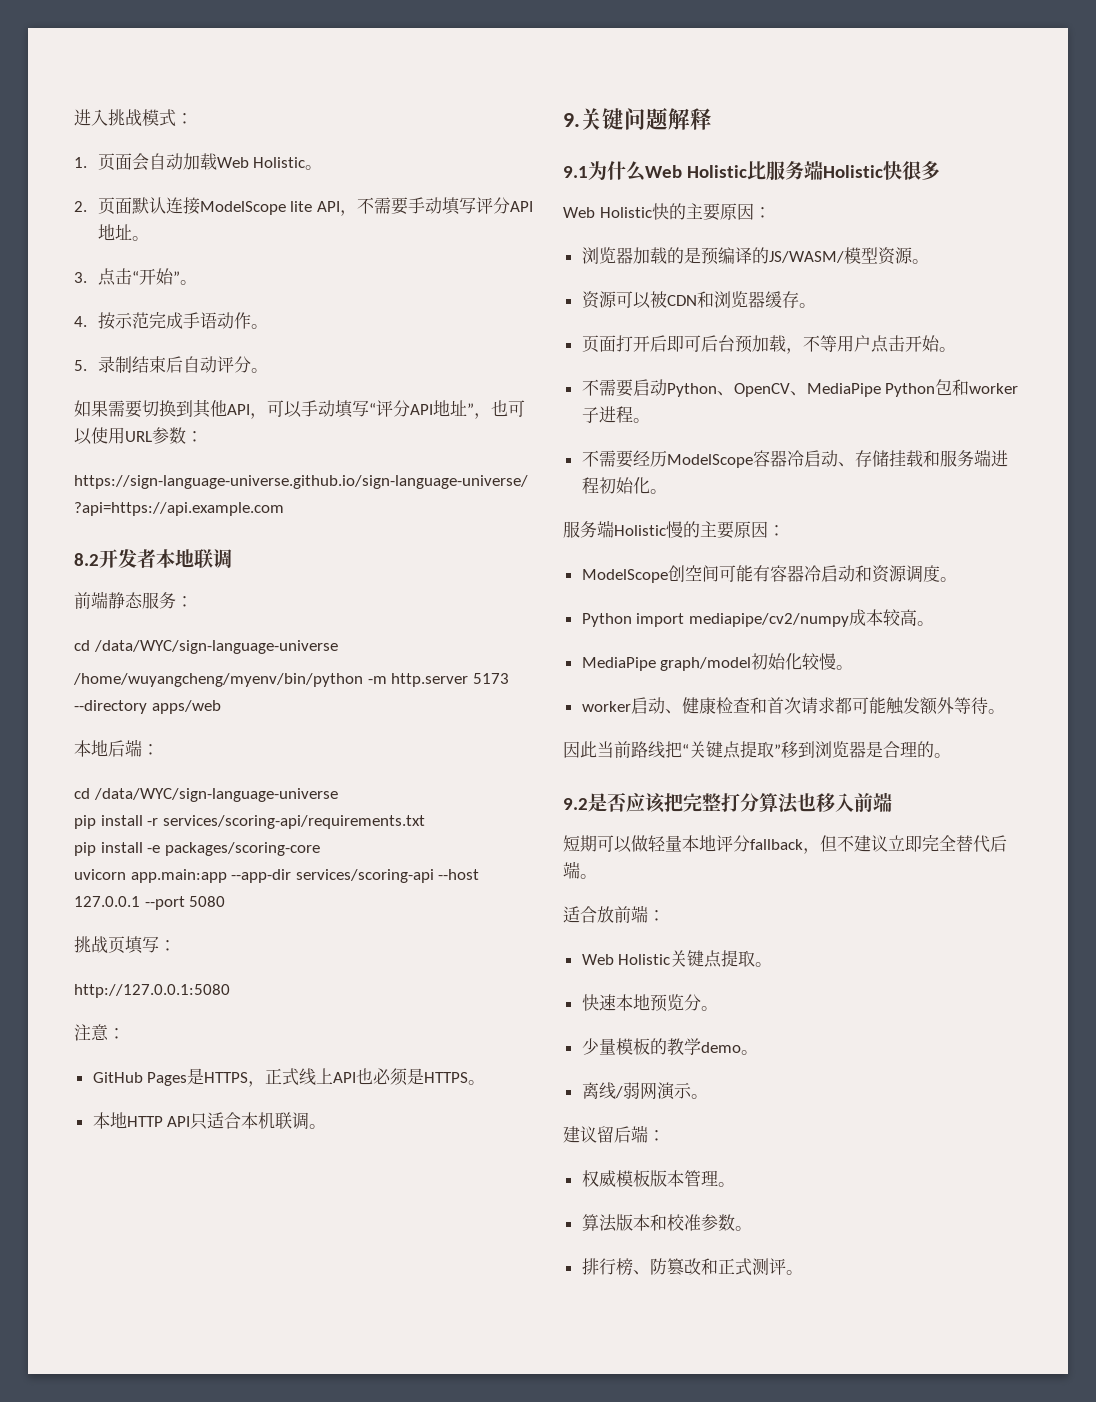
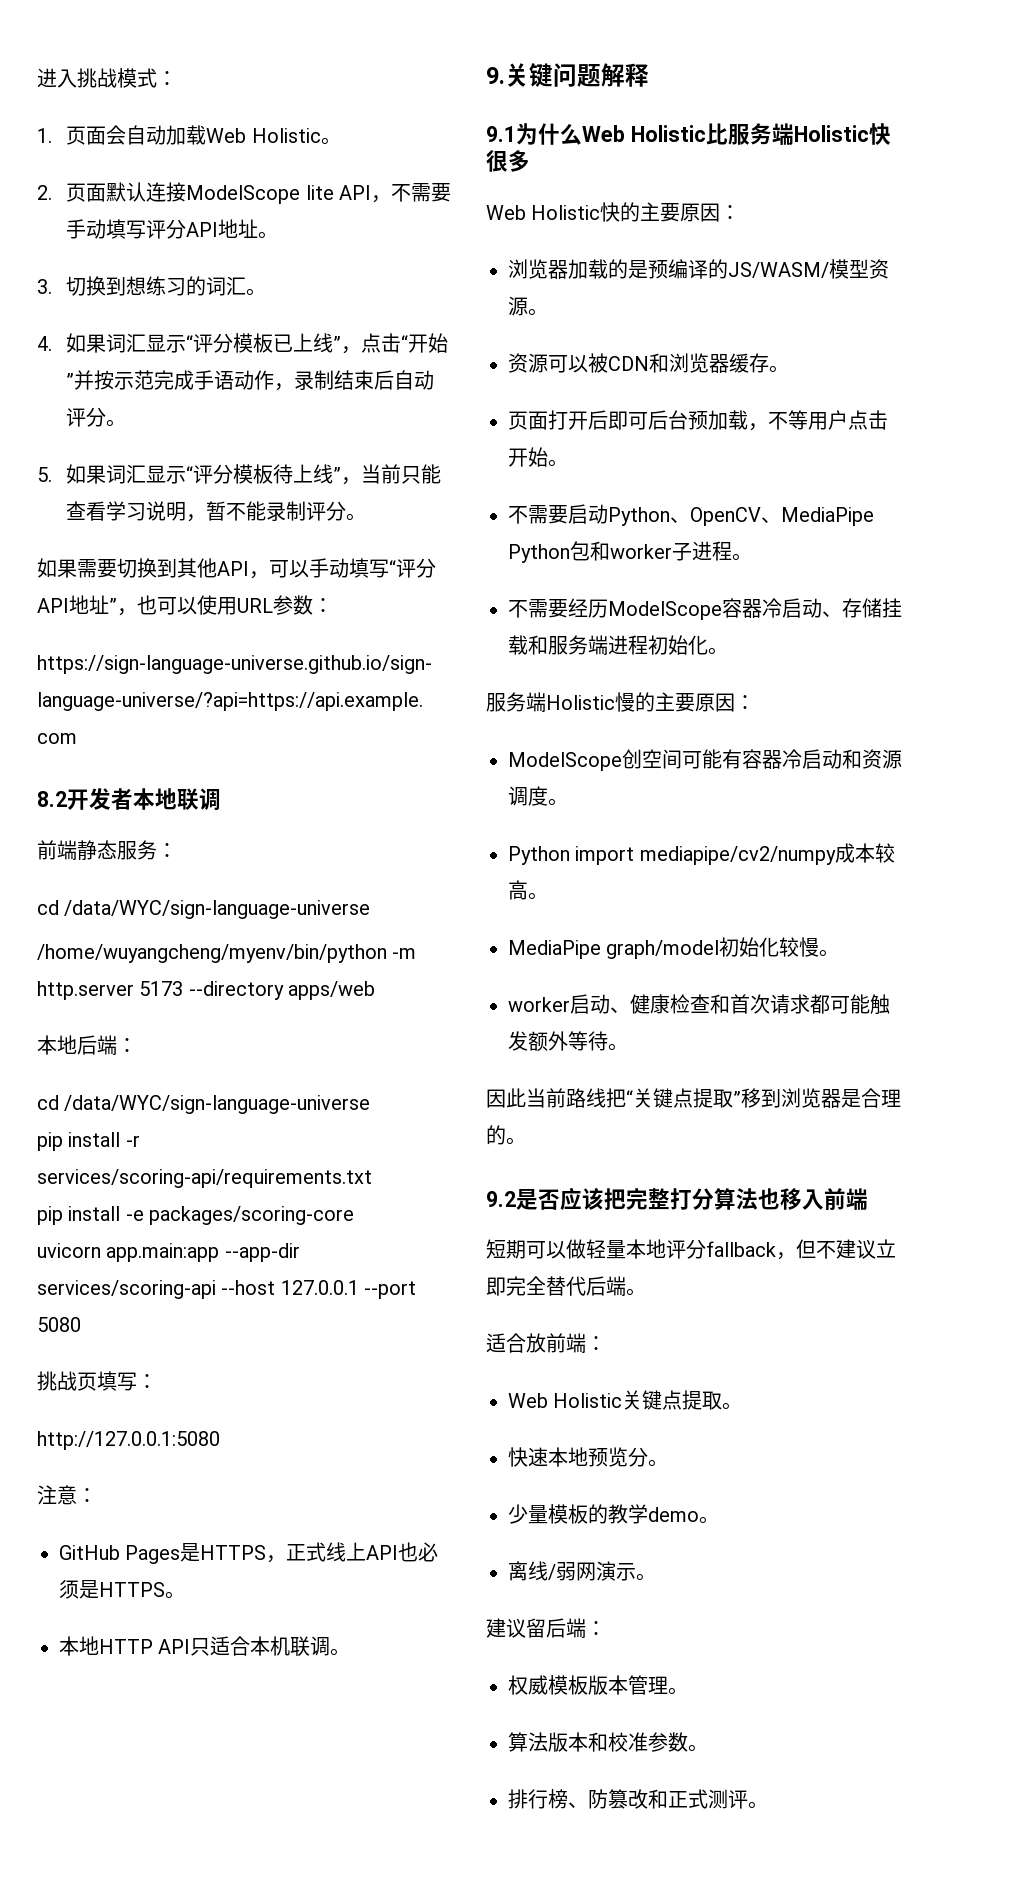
(87, 277) none -> [66,276,267,296] [37,333,362,354] 切换到想练习的词汇。 // 4.如果词汇显示“评分模板已上线”，
[179,280,197,285] [74,316,87,327] 。 // 4. -> [74,370,95,390] 并
[250,324,268,329] [74,360,87,371] 。 // 5. -> [274,383,295,391] ，
(268, 370) none -> [37,464,442,485] [66,501,367,522] // 5.如果词汇显示“评分模板待上线”，当前只能查看学习说明，暂不能录制评分。

